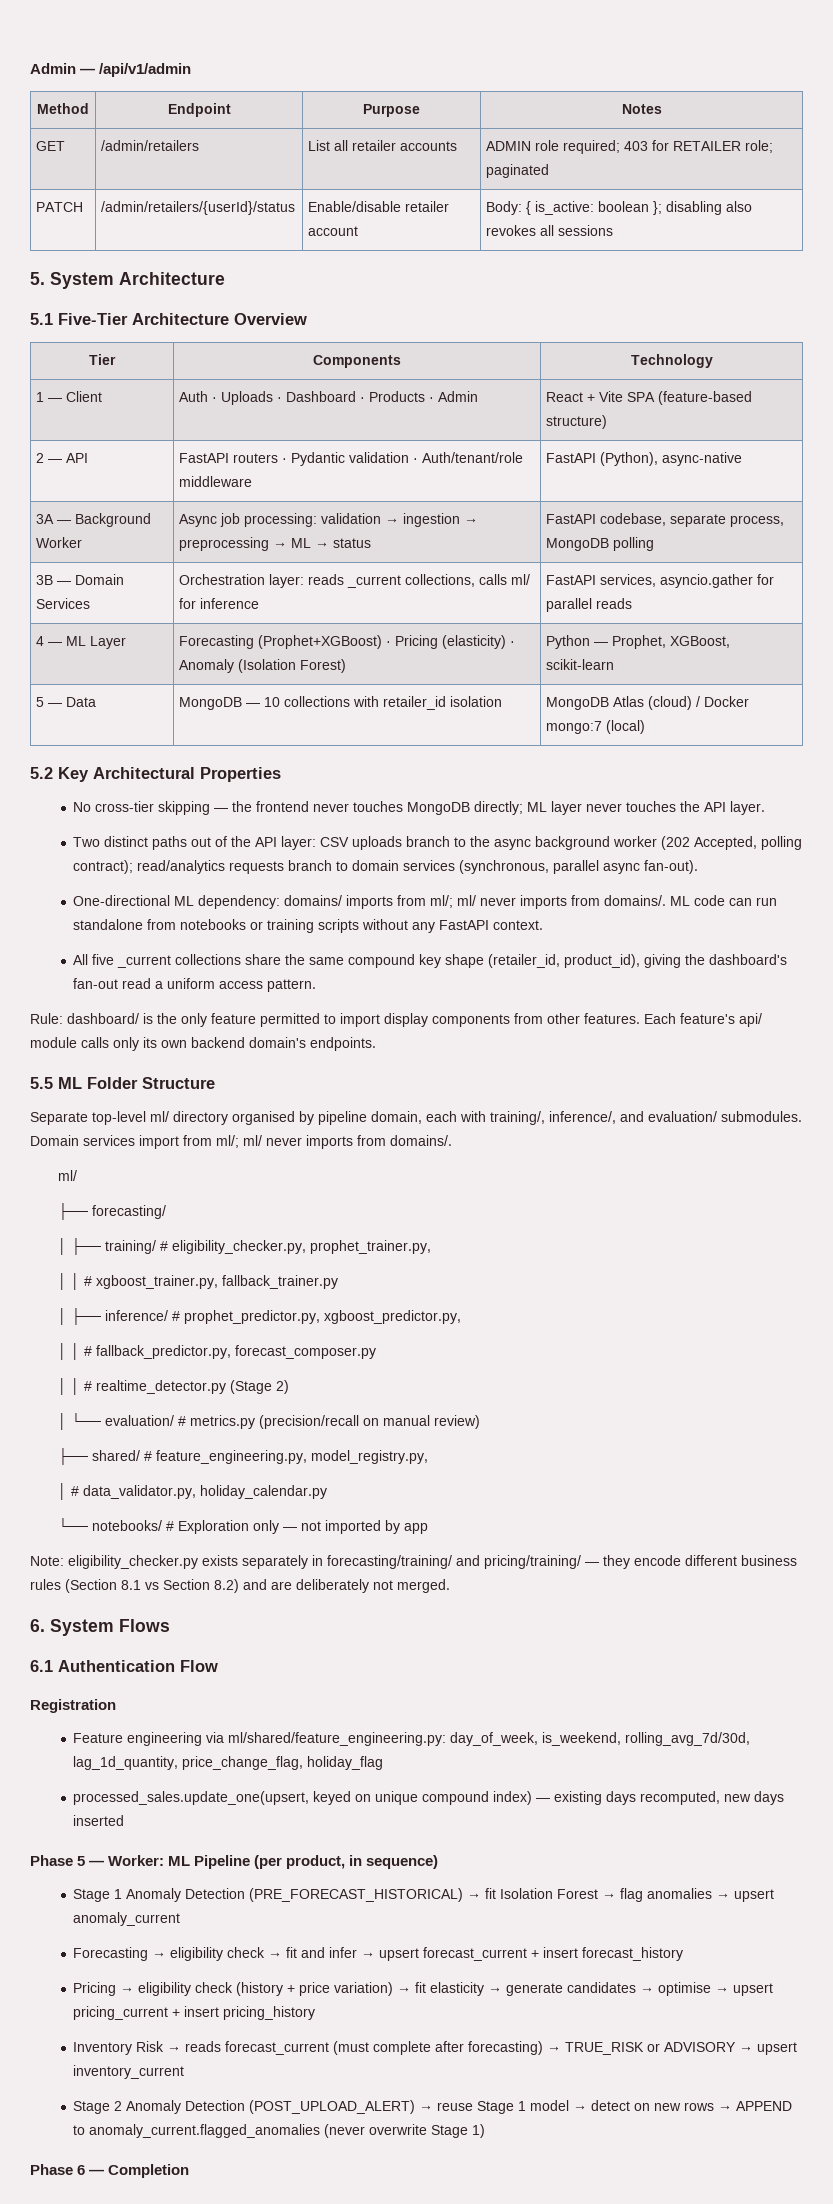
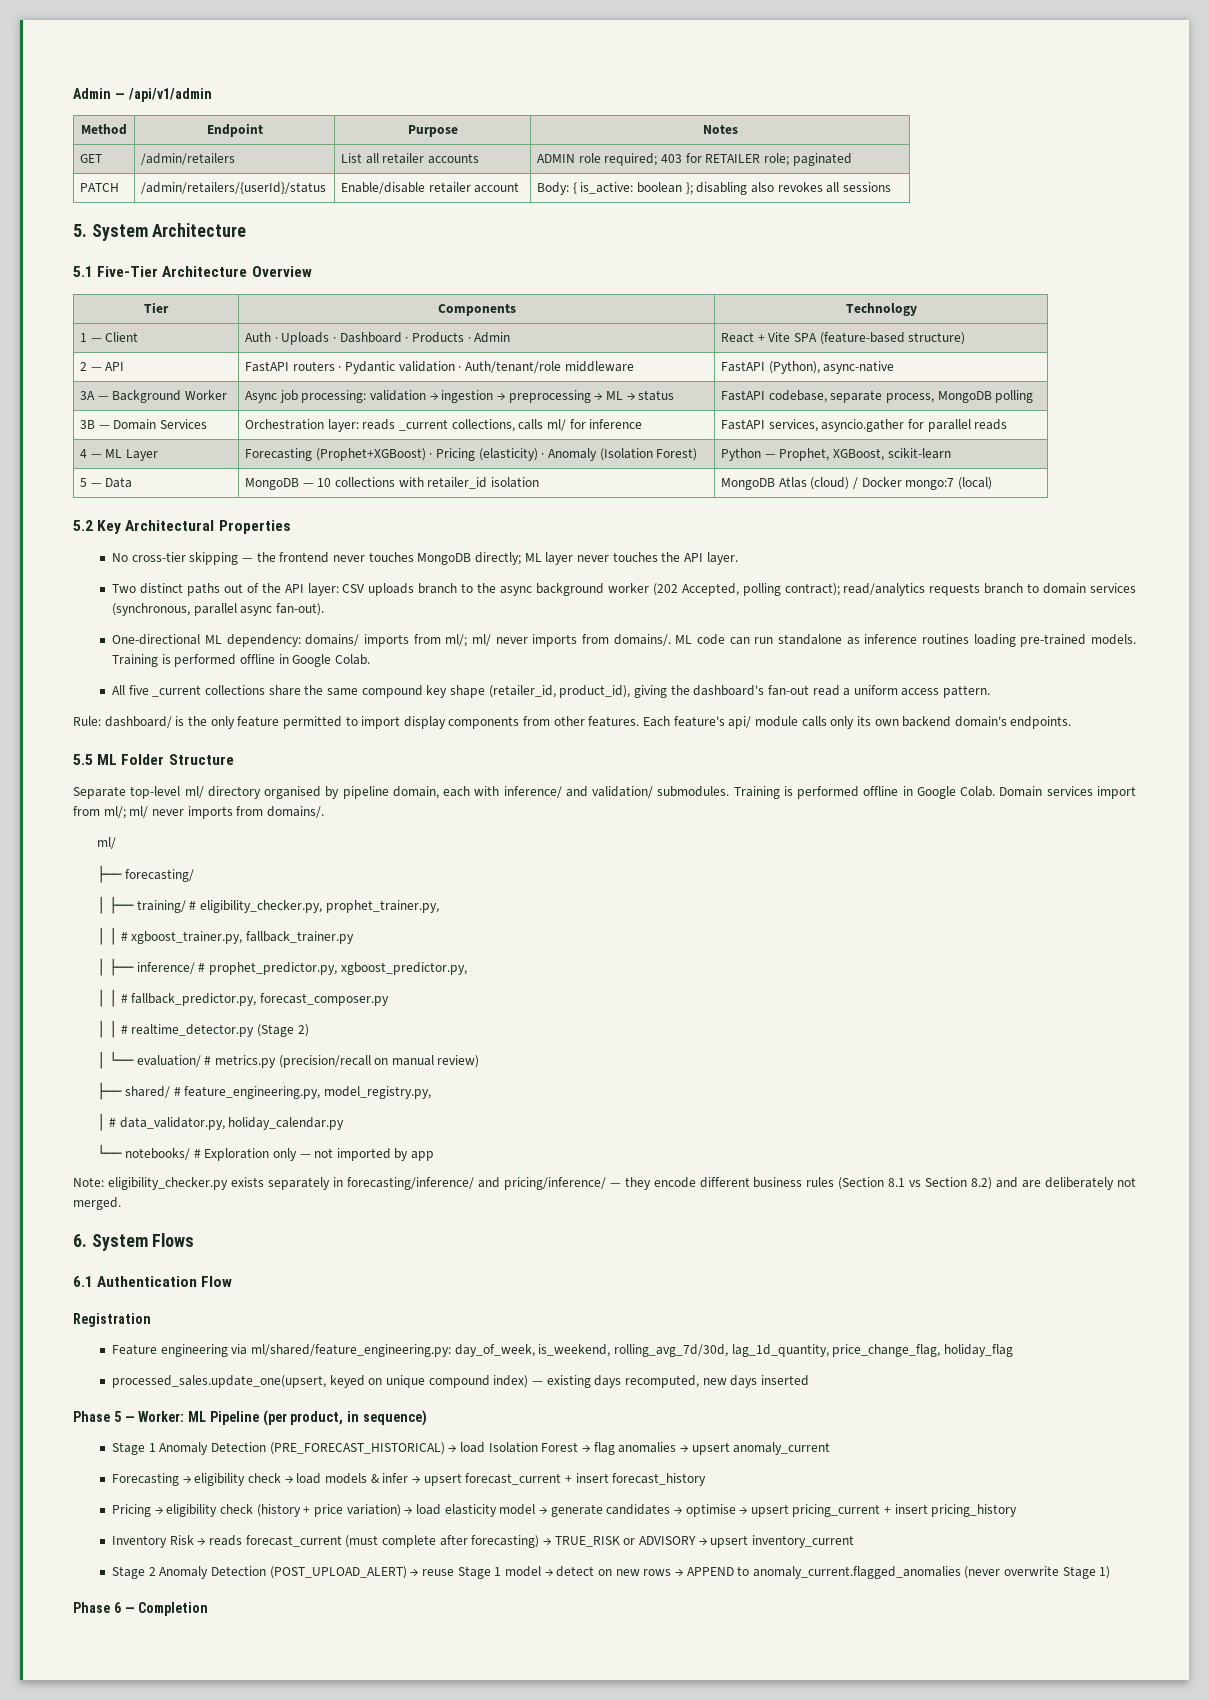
[147,919,544,933] from notebooks or training scripts without any FastAPI context. -> [846,634,1137,647] [112,654,371,667] as inference routines loading pre-trained models. Training is performed offline in Google Colab.
[490,1111,802,1125] training/, inference/, and evaluation/ submodules. -> [503,786,996,799] inference/ and validation/ submodules. Training is performed offline in Google Colab.
[327,1555,581,1569] forecasting/training/ and pricing/training/ -> [346,1177,606,1190] forecasting/inference/ and pricing/inference/
[485,1888,497,1899] fit -> [460,1442,486,1453] load
[286,1947,326,1958] fit and -> [296,1473,380,1484] load models &
[415,1982,485,1996] fit elasticity -> [415,1504,536,1517] load elasticity model

